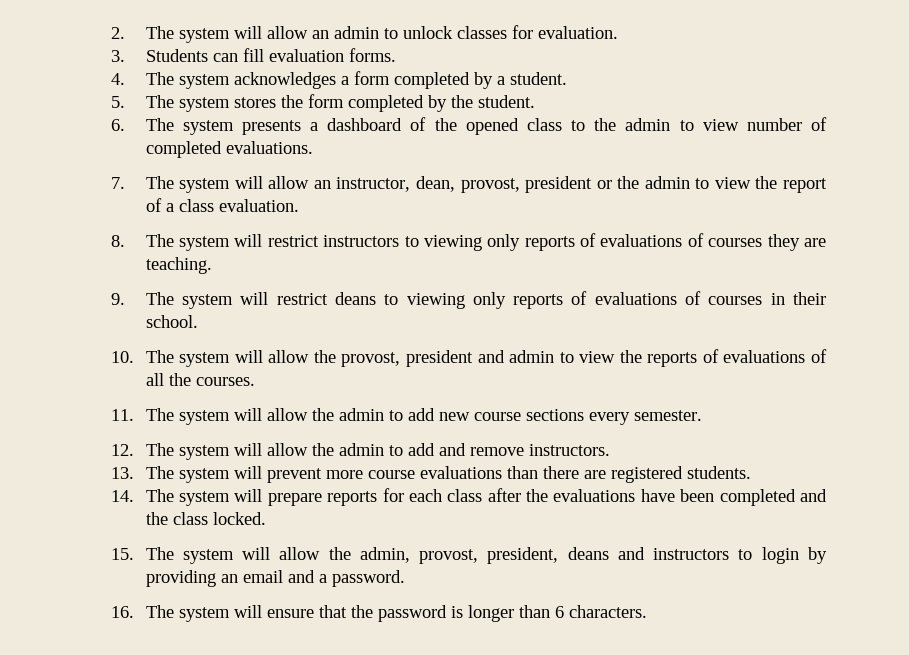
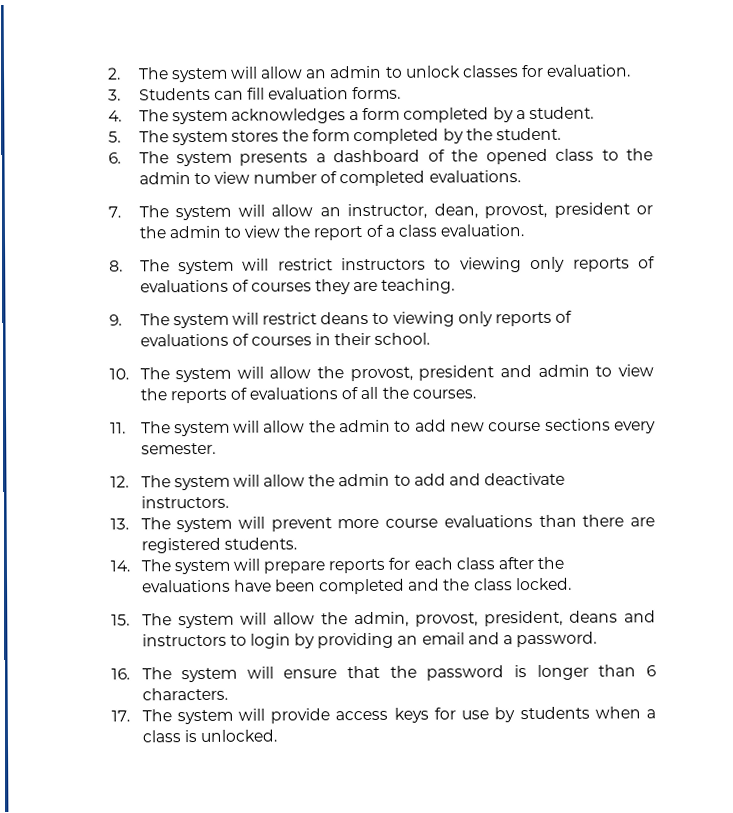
[469,447,524,456] remove -> [484,472,566,486] deactivate
(647, 611) none -> [110,706,657,725] [141,729,277,743] // 17. The system will provide access keys for use by students when a class is unlocked.

